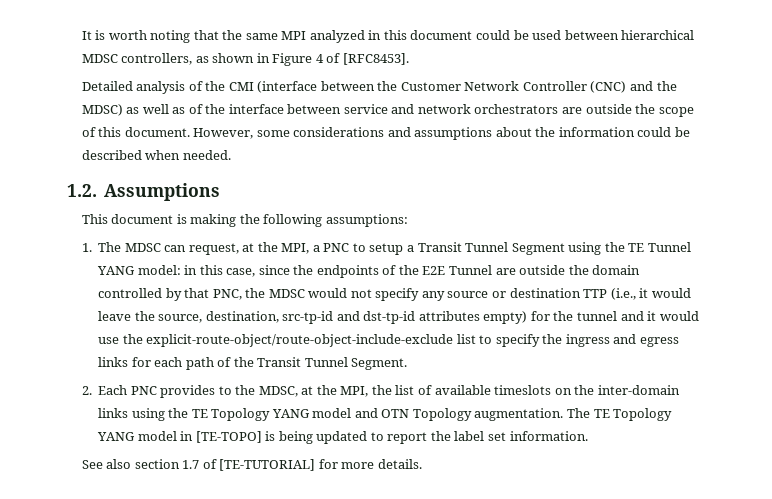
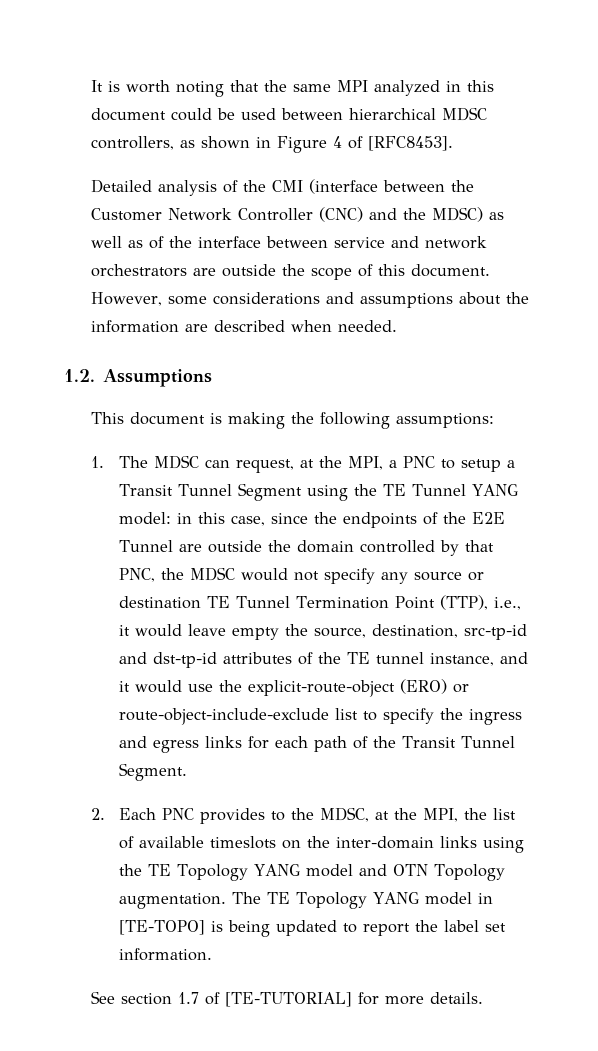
[637,127,691,137] could be -> [185,324,209,332] are
[583,288,636,300] TTP (i.e., -> [206,595,521,610] TE Tunnel Termination Point (TTP), i.e.,
(132, 316) none -> [231,627,279,640] empty
[483,311,617,324] empty) for the tunnel -> [297,652,494,666] of the TE tunnel instance,
[146,334,454,347] explicit-route-object/route-object-include-exclude -> [247,679,469,697] [118,708,329,725] explicit-route-object (ERO) or route-object-include-exclude
[106,459,132,469] also -> (116, 997) none

